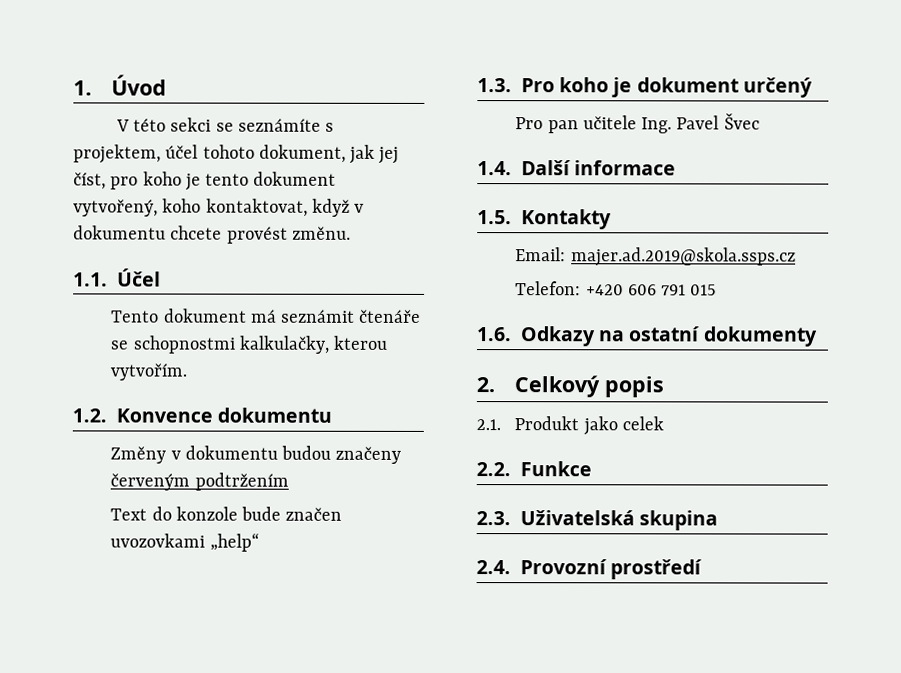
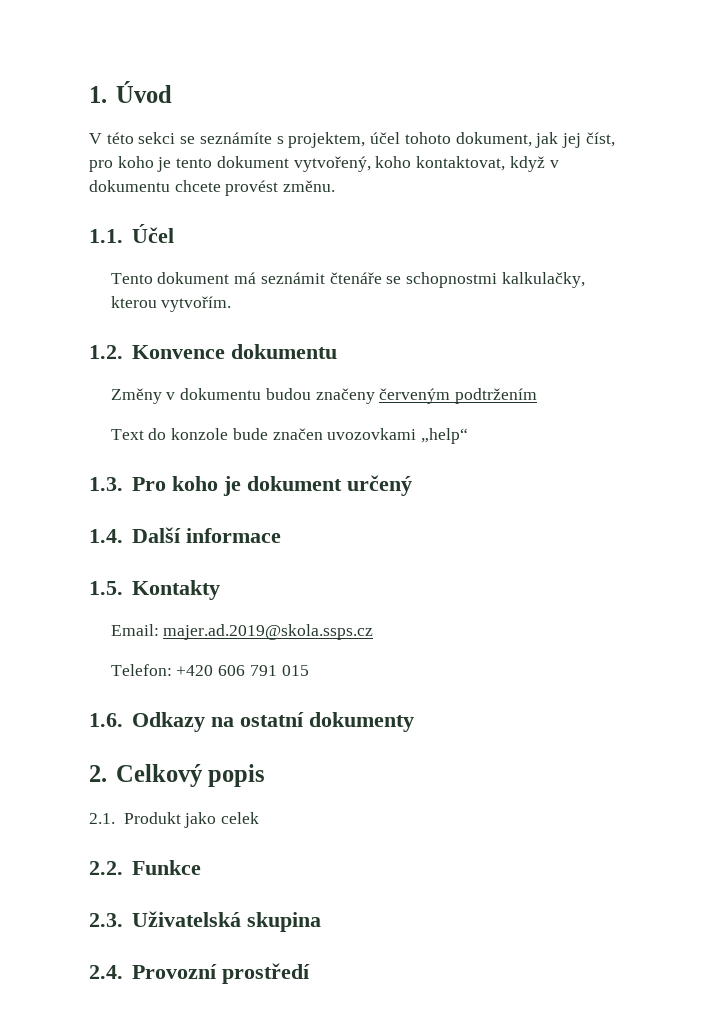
[515,113,760,134] // Pro pan učitele Ing. Pavel Švec -> (412, 485) none

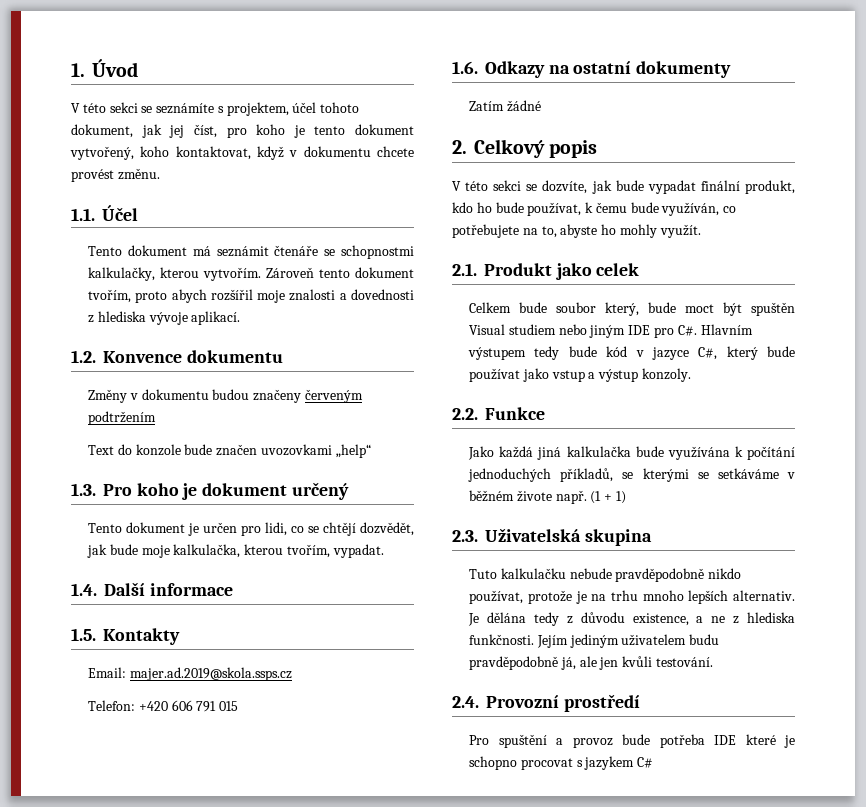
(232, 304) none -> [266,267,415,278] [88,289,414,303] [88,311,241,325] Zároveň tento dokument tvořím, proto abych rozšířil moje znalosti a dovednosti z hlediska vývoje aplikací.
(412, 485) none -> [88,522,414,536] [87,544,384,558] // Tento dokument je určen pro lidi, co se chtějí dozvědět, jak bude moje kalkulačka, kterou tvořím, vypadat.
(414, 722) none -> [469,100,541,112] // Zatím žádné
[89,812,260,828] [89,860,201,875] [89,911,321,932] [89,963,310,984] 2.1. Produkt jako celek // 2.2. Funkce // 2.3. Uživatelská skupina // 2.4. Provozní prostředí -> [452,180,795,194] [452,202,737,216] [452,224,701,238] [452,263,640,280] [469,302,795,316] [469,324,753,338] [468,346,795,360] [469,368,692,382] [452,407,545,420] [468,446,795,460] [468,468,795,482] [469,490,627,504] [452,528,652,546] [469,568,742,582] [469,590,795,604] [468,612,795,626] [469,634,720,648] [469,656,714,670] [452,694,640,712] [469,734,795,748] [469,756,654,770] V této sekci se dozvíte, jak bude vypadat finální produkt, kdo ho bude používat, k čemu bude využíván, co potřebujete na to, abyste ho mohly využít. // 2.1. Produkt jako celek // Celkem bude soubor který, bude moct být spuštěn Visual studiem nebo jiným IDE pro C#. Hlavním výstupem tedy bude kód v jazyce C#, který bude používat jako vstup a výstup konzoly. // 2.2. Funkce // Jako každá jiná kalkulačka bude využívána k počítání jednoduchých příkladů, se kterými se setkáváme v běžném živote např. (1 + 1) // 2.3. Uživatelská skupina // Tuto kalkulačku nebude pravděpodobně nikdo používat, protože je na trhu mnoho lepších alternativ. Je dělána tedy z důvodu existence, a ne z hlediska funkčnosti. Jejím jediným uživatelem budu pravděpodobně já, ale jen kvůli testování. // 2.4. Provozní prostředí // Pro spuštění a provoz bude potřeba IDE které je schopno procovat s jazykem C#

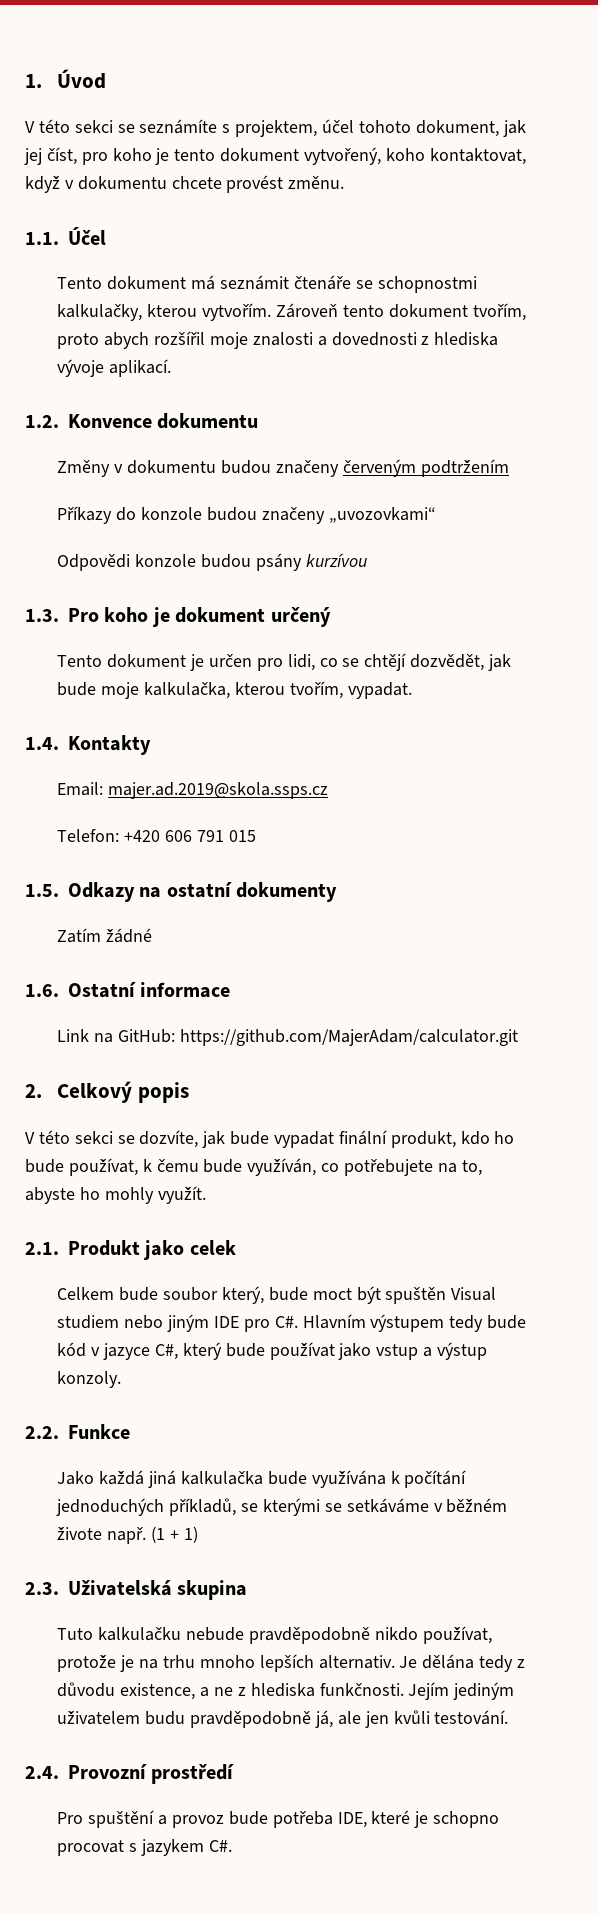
[88,445,115,455] Text -> [57,506,113,524] Příkazy
[184,444,371,458] bude značen uvozovkami „help“ -> [207,507,436,524] [57,553,367,571] budou značeny „uvozovkami“ // Odpovědi konzole budou psány kurzívou
[104,582,233,596] [71,628,96,641] Další informace // 1.5. -> (59, 743) none
[452,61,478,74] 1.6. -> [25,884,59,897] 1.5.
(541, 106) none -> [25,982,231,998] [57,1029,519,1046] // 1.6. Ostatní informace // Link na GitHub: https://github.com/MajerAdam/calculator.git
[714,735,737,745] IDE -> [337,1812,367,1828] IDE,
[637,757,654,768] C# -> [209,1840,233,1852] C#.

